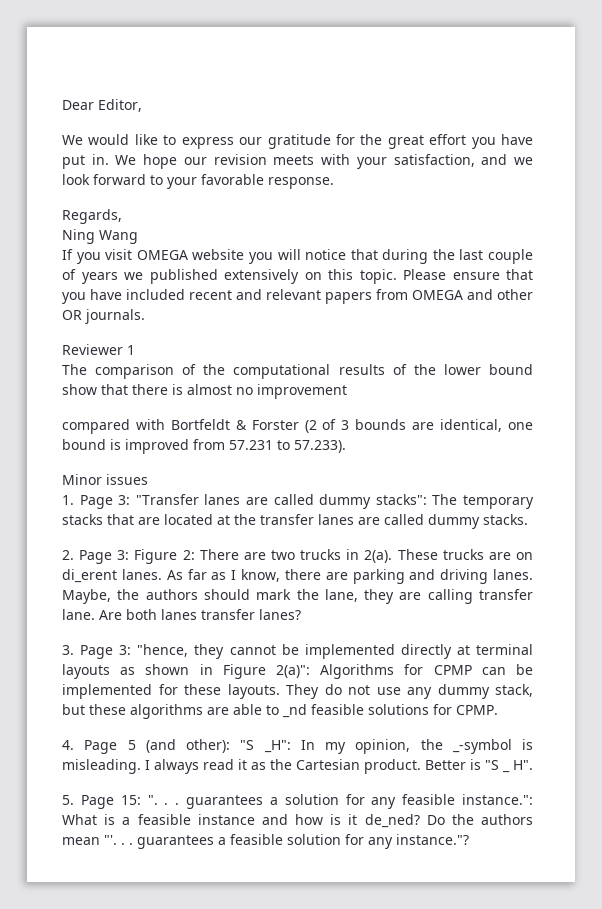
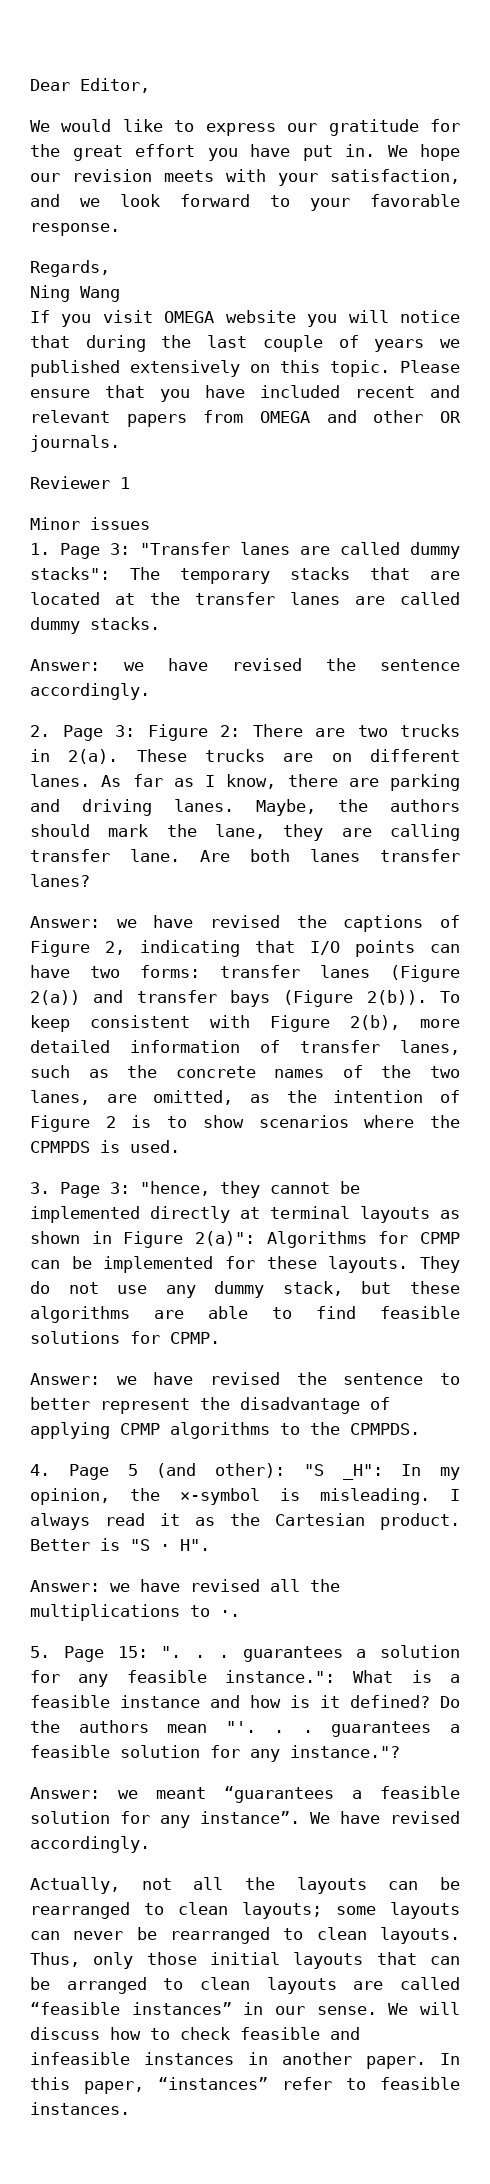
[62,364,533,379] [62,384,347,399] [62,419,534,434] [62,439,346,454] // The comparison of the computational results of the lower bound show that there is almost no improvement // compared with Bortfeldt & Forster (2 of 3 bounds are identical, one bound is improved from 57.231 to 57.233). -> (130, 483) none
(528, 519) none -> [30,658,460,671] [30,683,150,700] // Answer: we have revised the sentence accordingly.
[62,569,117,583] di_erent -> [370,749,460,762] different
(301, 614) none -> [30,915,461,932] [30,940,460,957] [30,965,460,982] [30,990,460,1007] [30,1015,460,1032] [30,1040,460,1055] [30,1065,460,1078] [30,1090,461,1105] [30,1115,461,1132] [30,1140,180,1153] // Answer: we have revised the captions of Figure 2, indicating that I/O points can have two forms: transfer lanes (Figure 2(a)) and transfer bays (Figure 2(b)). To keep consistent with Figure 2(b), more detailed information of transfer lanes, such as the concrete names of the two lanes, are omitted, as the intention of Figure 2 is to show scenarios where the CPMPDS is used.
[282,704,307,718] _nd -> [316,1306,356,1319] find
(498, 710) none -> [30,1372,461,1385] [30,1397,390,1414] [30,1422,420,1439] // Answer: we have revised the sentence to better represent the disadvantage of applying CPMP algorithms to the CPMPDS.
[451,739,512,754] _-symbol -> [180,1488,260,1505] ×-symbol
[502,770,510,773] _ -> [160,1544,170,1551] ·
(533, 765) none -> [30,1579,340,1592] [30,1604,240,1621] // Answer: we have revised all the multiplications to ·.
[364,814,420,828] de_ned? -> [350,1695,430,1708] defined?
(469, 839) none -> [30,1786,460,1803] [30,1811,460,1828] [30,1836,150,1853] [30,1877,460,1894] [30,1902,460,1919] [30,1927,460,1944] [30,1952,460,1969] [30,1977,460,1994] [30,2002,461,2015] [30,2027,360,2040] [30,2052,460,2069] [30,2077,460,2094] [30,2102,130,2115] // Answer: we meant “guarantees a feasible solution for any instance”. We have revised accordingly. // Actually, not all the layouts can be rearranged to clean layouts; some layouts can never be rearranged to clean layouts. Thus, only those initial layouts that can be arranged to clean layouts are called “feasible instances” in our sense. We will discuss how to check feasible and infeasible instances in another paper. In this paper, “instances” refer to feasible instances.

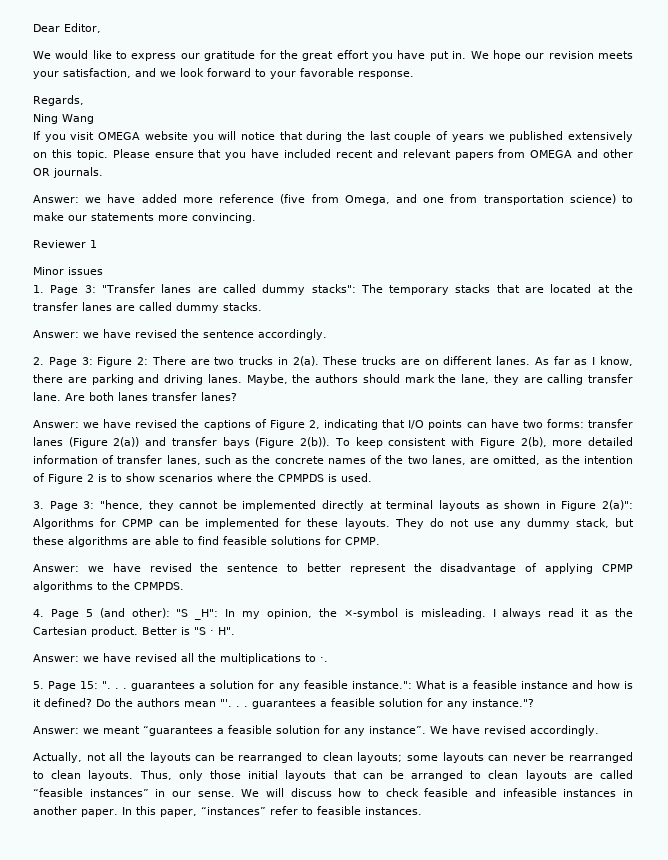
[226,169,266,182] with -> (633, 55) none
(120, 443) none -> [33,194,633,205] [33,212,256,223] // Answer: we have added more reference (five from Omega, and one from transportation science) to make our statements more convincing.

